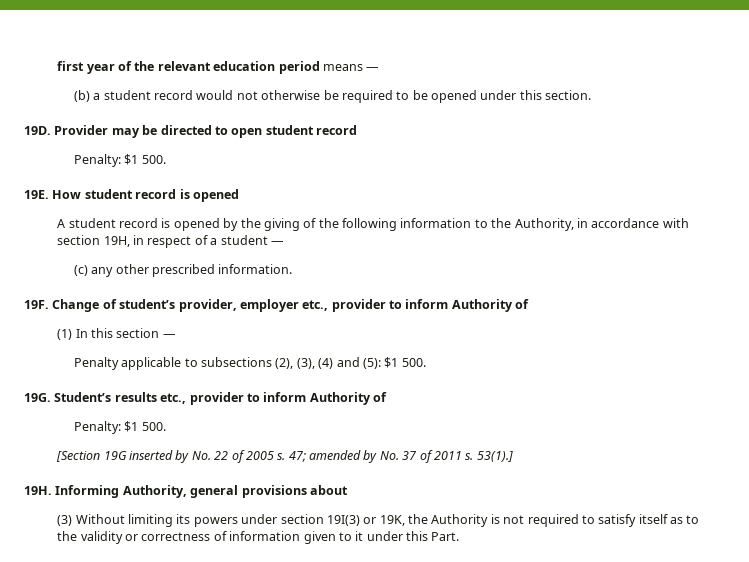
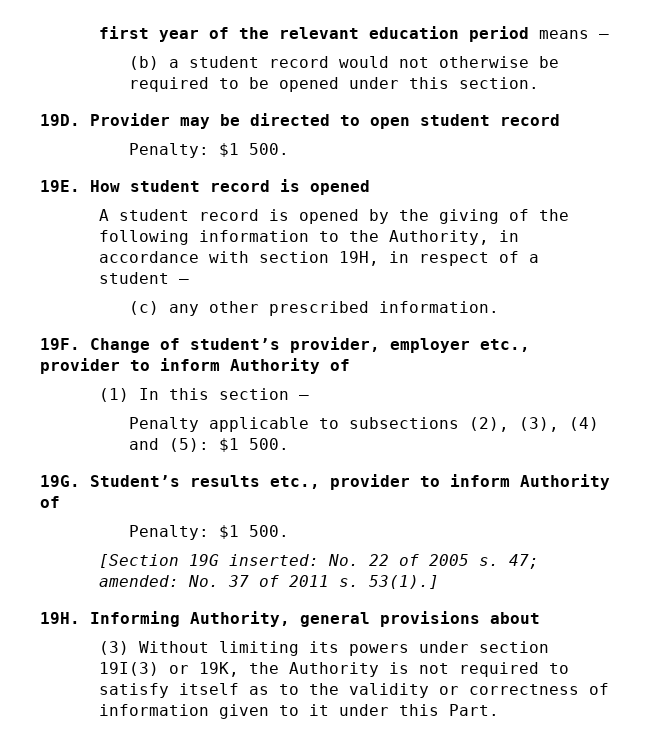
[129,450,190,463] inserted by -> [229,554,320,566] inserted:
[309,450,378,463] amended by -> [99,575,180,587] amended:

